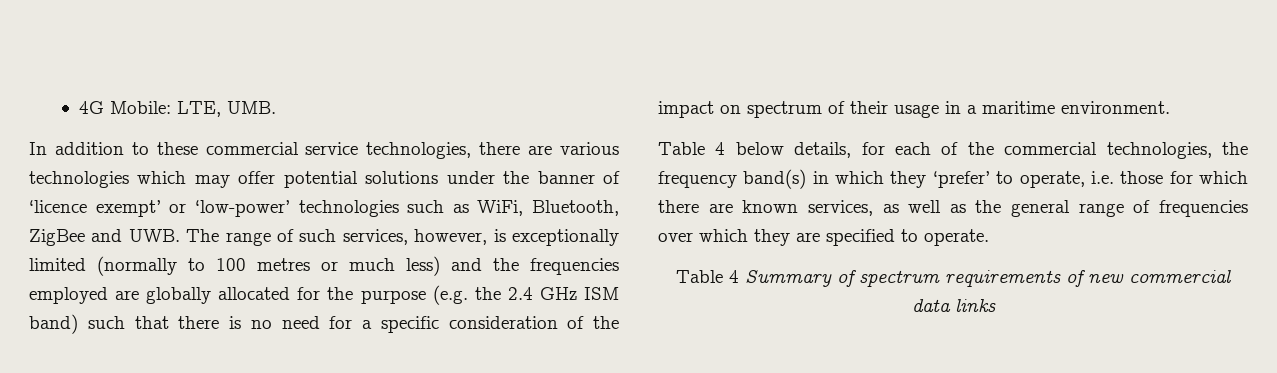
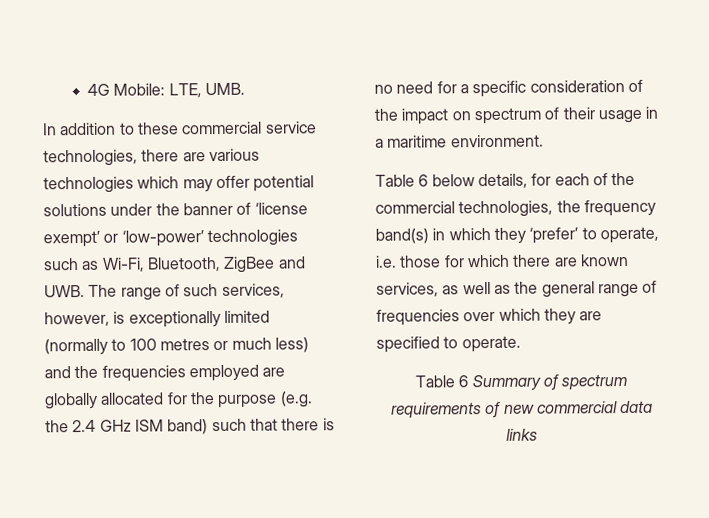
[29,200,87,213] ‘licence -> [254,202,308,215] ‘license
[477,200,524,216] WiFi, -> [101,257,145,272] Wi-Fi,
[715,142,726,155] 4 -> [418,174,429,187] 6
[729,270,739,283] 4 -> [458,375,469,388] 6

